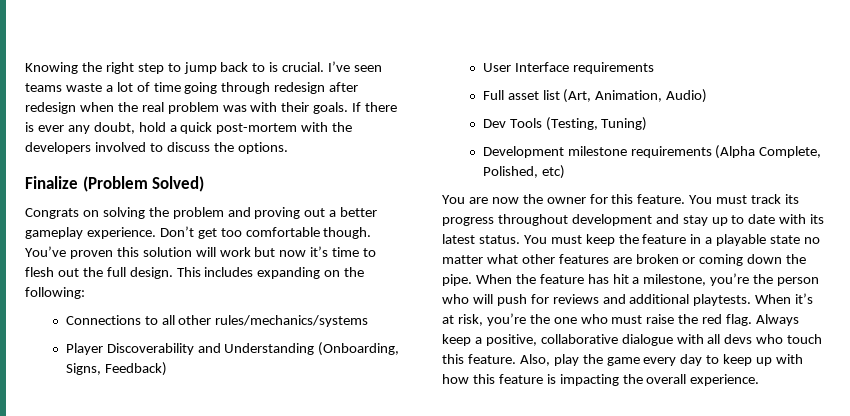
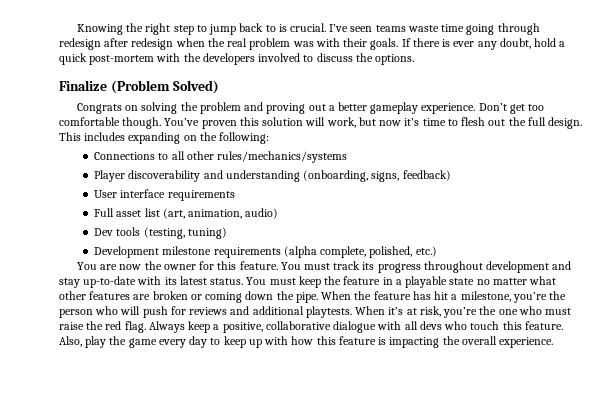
[105,82,150,92] a lot of -> (439, 28) none
[219,247,251,257] work -> [326,117,356,128] work,
[106,342,400,356] [65,362,167,376] Discoverability and Understanding (Onboarding, Signs, Feedback) -> [128,170,451,182] discoverability and understanding (onboarding, signs, feedback)
[514,62,569,72] Interface -> [120,189,166,198] interface
[563,89,708,103] [482,117,648,131] (Art, Animation, Audio) // Dev Tools (Testing, Tuning) -> [162,208,279,219] [94,227,227,239] (art, animation, audio) // Dev tools (testing, tuning)
[715,145,822,159] [482,165,565,179] (Alpha Complete, Polished, etc) -> [283,246,437,258] (alpha complete, polished, etc.)
[711,214,776,226] up to date -> [83,276,137,288] up-to-date

